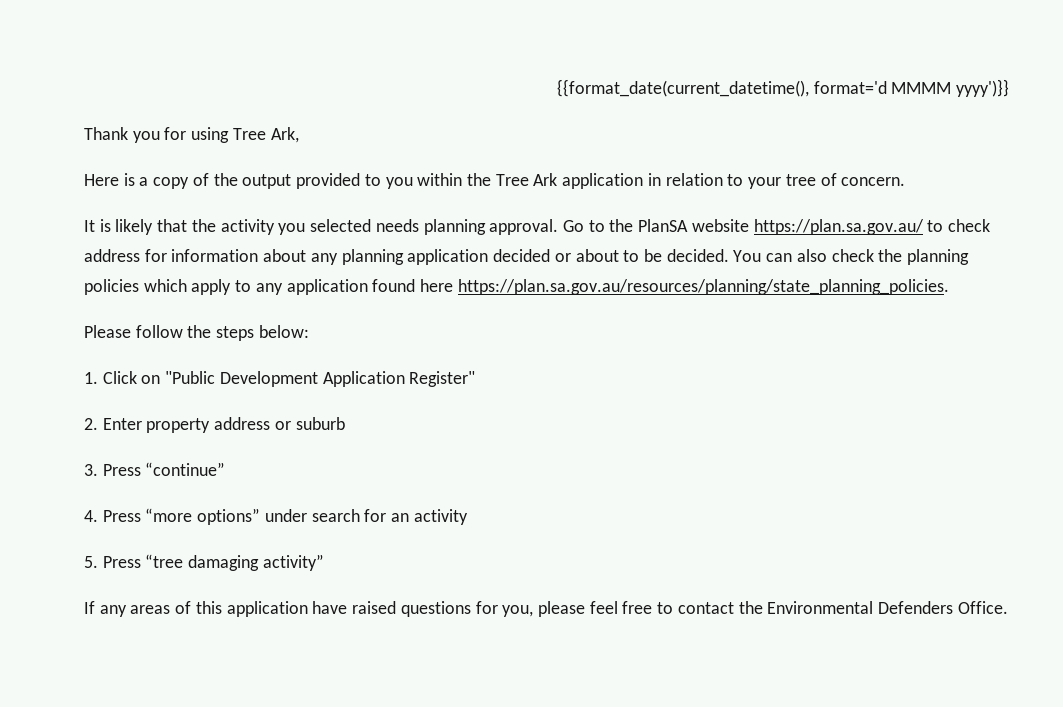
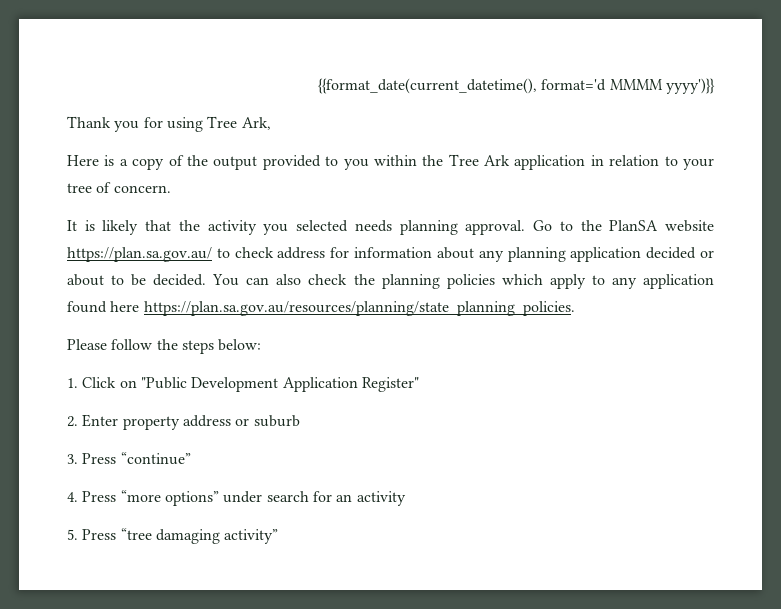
[84,601,1008,617] // If any areas of this application have raised questions for you, please feel free to contact the Environmental Defenders Office. -> (279, 536) none

